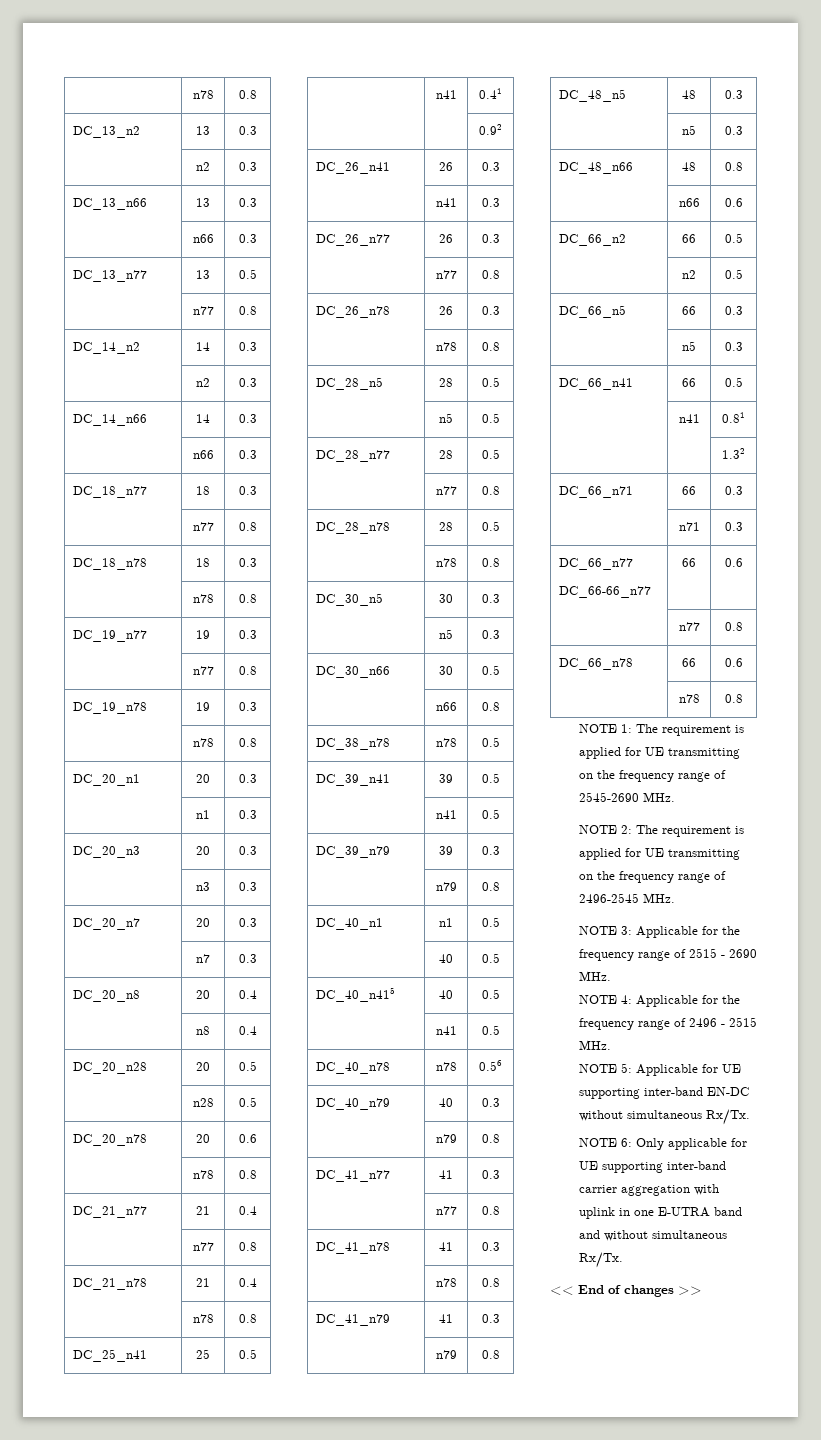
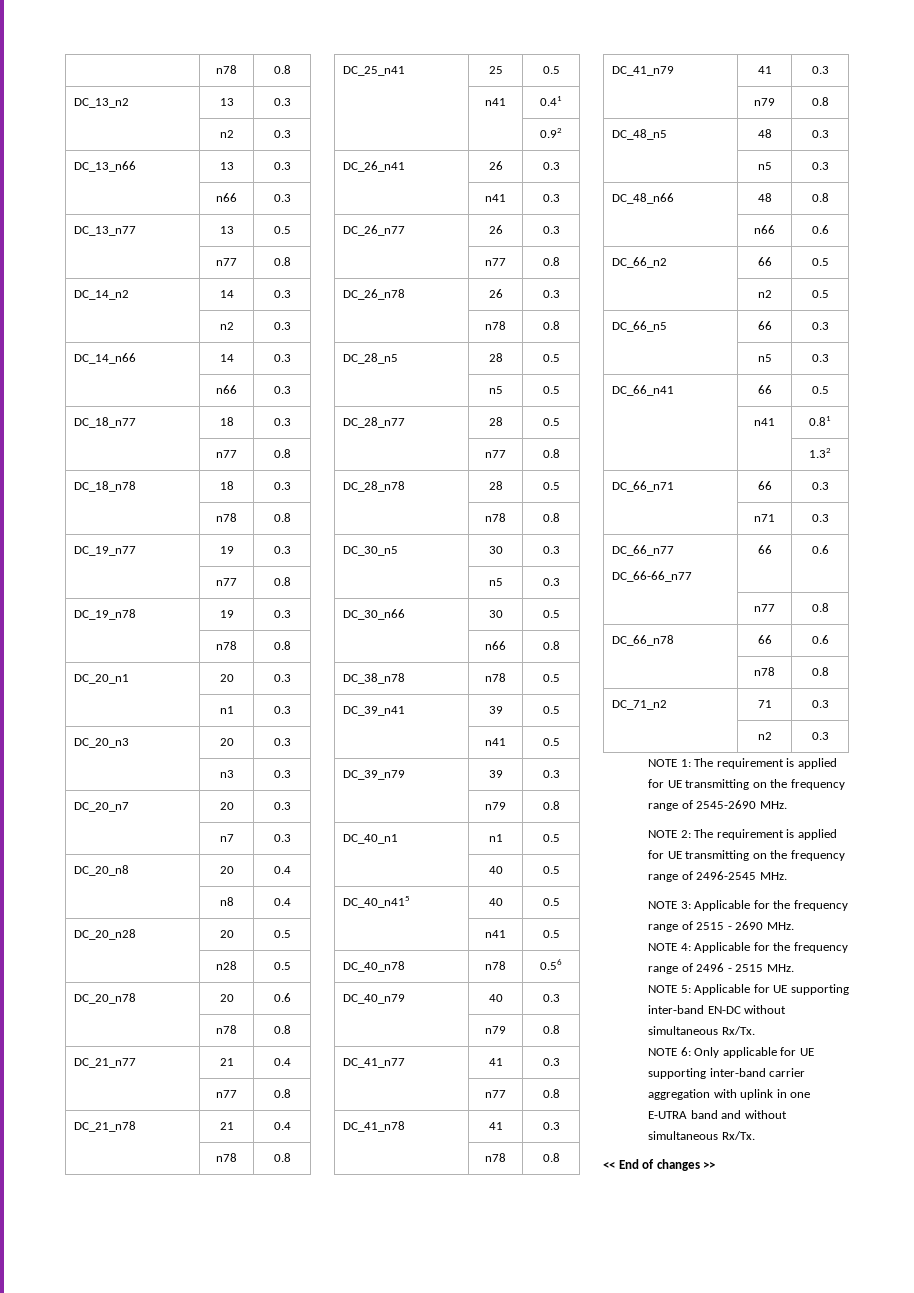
(743, 698) none -> [612,700,668,710] [757,700,772,708] [811,700,829,708] [757,732,772,740] [811,732,829,740] // DC_71_n2 | 71 | 0.3 // | n2 | 0.3

